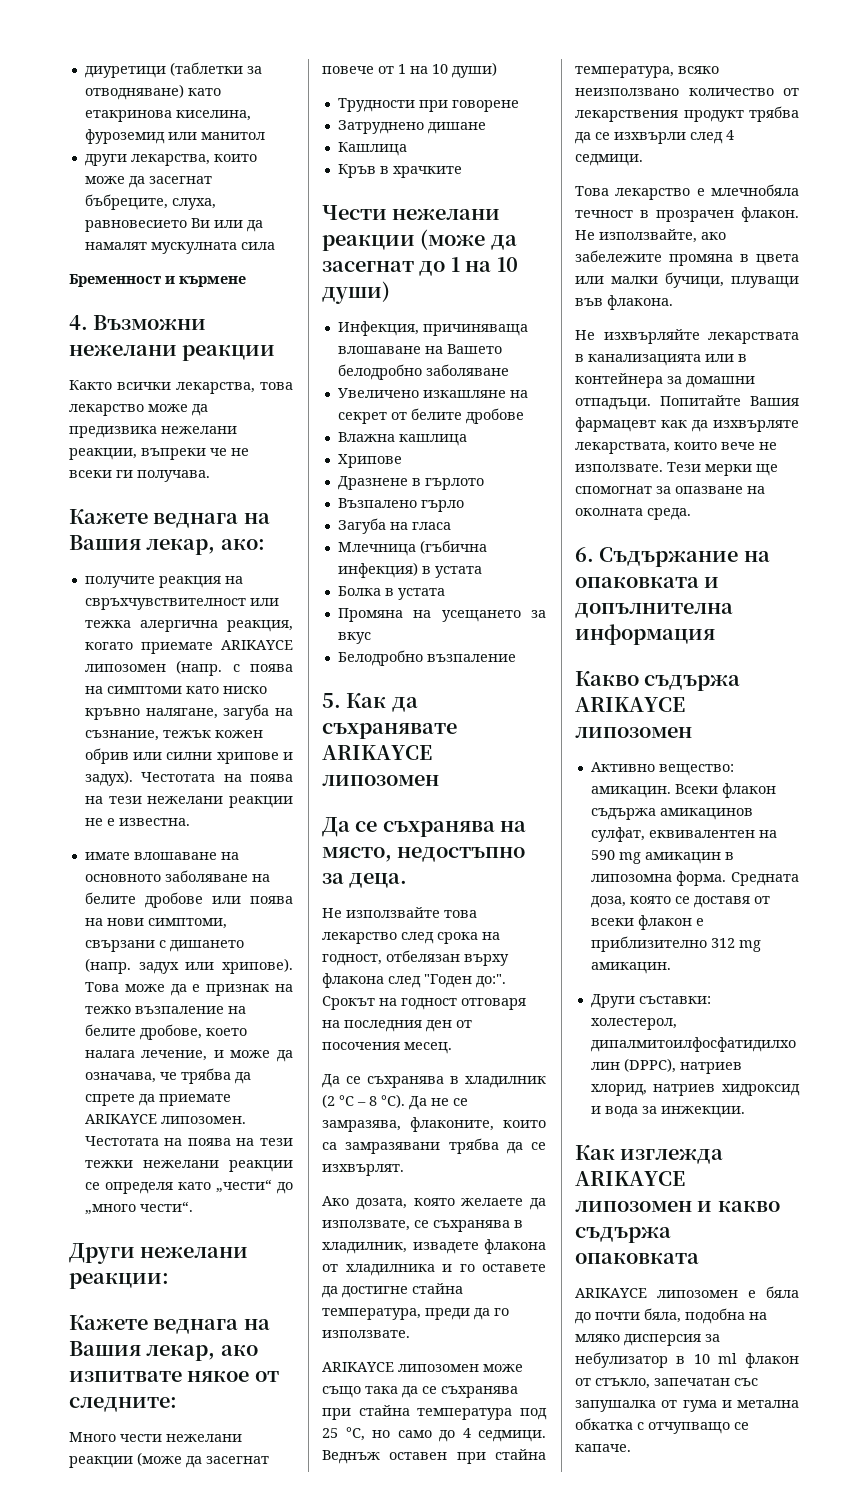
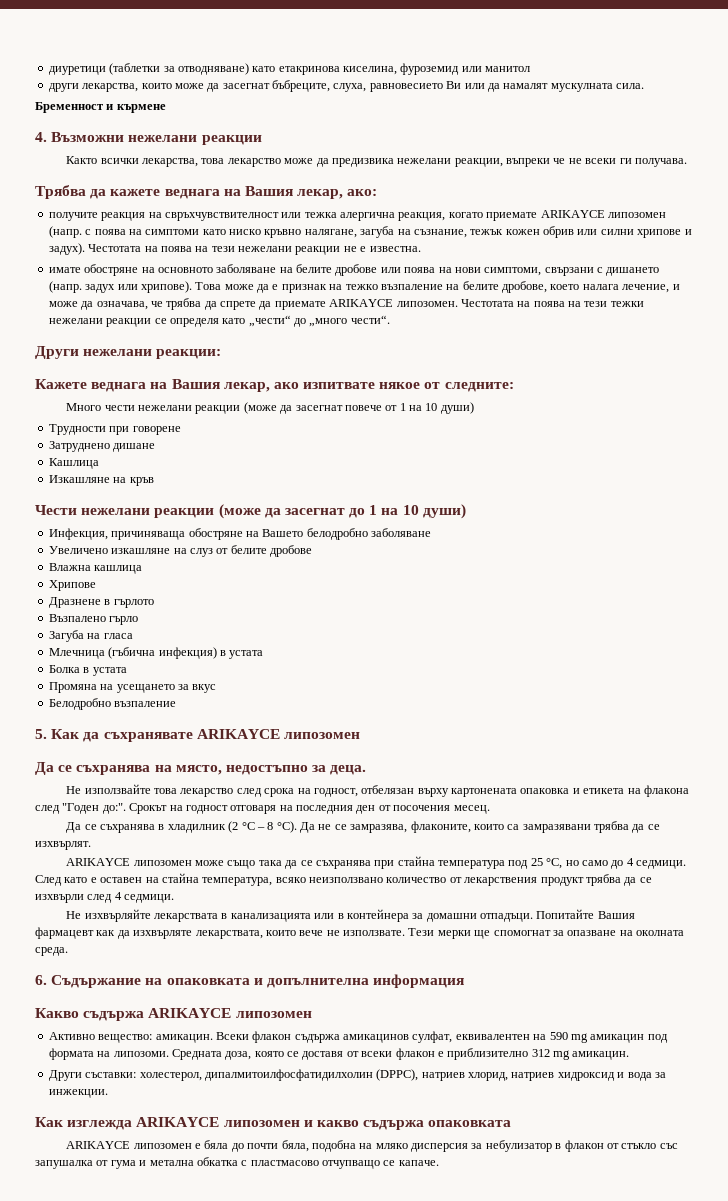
[240,242,275,250] сила -> [616,83,644,89] сила.
[69,509,148,524] Кажете -> [35,185,161,199] Трябва да кажете
[133,852,217,860] влошаване -> [84,264,139,276] обостряне
[337,164,462,178] Кръв в храчките -> [48,475,154,486] Изкашляне на кръв
[337,346,421,354] влошаване -> [188,528,243,540] обостряне
[337,412,387,424] секрет -> [189,548,213,557] слуз
(509, 960) none -> [451,788,641,797] картонената опаковка и етикета на
[322,1196,546,1210] [322,1220,523,1232] [322,1239,546,1254] [322,1264,546,1276] [322,1283,463,1298] [322,1308,509,1320] [322,1330,410,1338] // Ако дозата, която желаете да използвате, се съхранява в хладилник, извадете флакона от хладилника и го оставете да достигне стайна температура, преди да го използвате. -> (91, 845) none
[322,1450,486,1464] Веднъж оставен при -> [35,875,159,886] След като е оставен на
[575,184,799,200] [575,207,799,222] [575,229,726,243] [575,250,799,266] [575,272,799,288] [575,295,673,310] // Това лекарство е млечнобяла течност в прозрачен флакон. Не използвайте, ако забележите промяна в цвета или малки бучици, плуващи във флакона. -> (175, 898) none
[724,852,734,860] [590,871,727,886] в липозомна форма. -> [647,1034,668,1043] [48,1048,169,1060] под формата на липозоми.
[693,1353,799,1368] [575,1378,730,1389] 10 ml флакон от стъкло, запечатан -> [564,1140,657,1152] флакон от стъкло
(644, 1426) none -> [250,1160,319,1166] пластмасово

